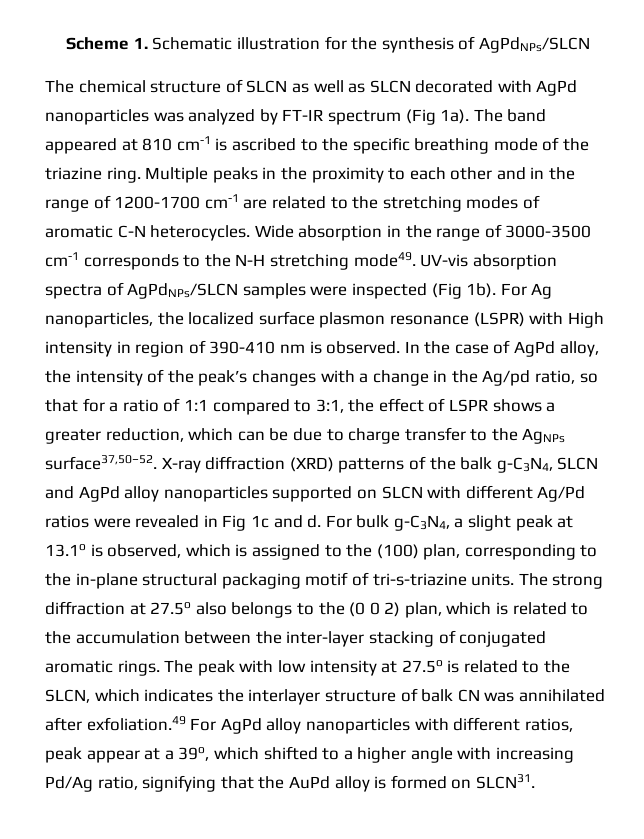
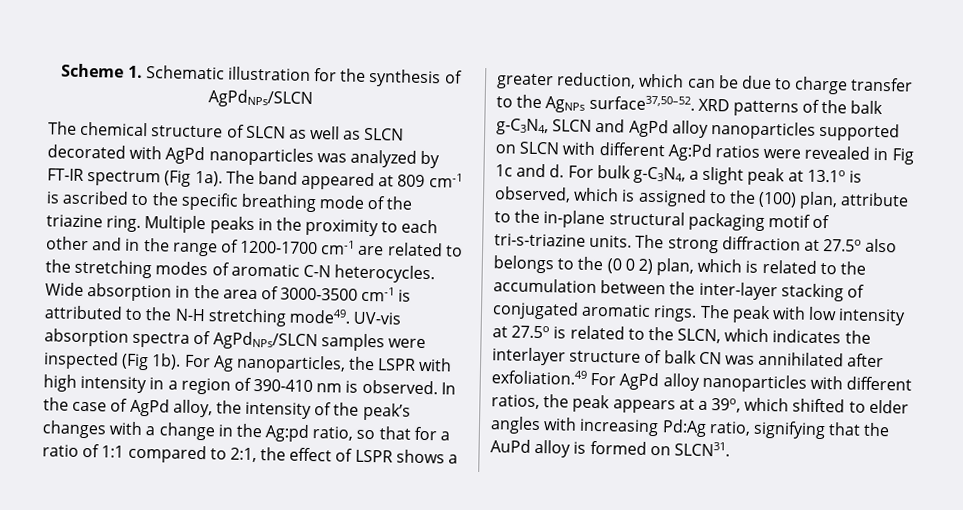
[142,138,173,151] 810 -> [397,174,426,187] 809
[436,228,481,241] range -> [222,289,258,300] area
[83,254,179,270] corresponds -> [398,289,412,302] [44,305,123,320] is attributed
[188,311,604,328] localized surface plasmon resonance (LSPR) with High -> [377,357,453,372] [43,374,77,392] LSPR with high
(131, 347) none -> [167,380,178,390] a
[482,370,531,386] Ag/pd -> [265,424,310,443] Ag:pd
[315,399,344,413] 3:1, -> [229,447,257,463] 2:1,
[161,456,334,473] X-ray diffraction (XRD) -> [697,98,730,112] XRD
[537,486,586,502] Ag/Pd -> [667,143,712,162] Ag:Pd
[464,544,576,560] corresponding -> [840,192,910,207] attribute
[45,747,140,763] peak appear -> [543,394,676,414] the peak appears
[343,747,453,763] a higher angle -> [868,399,909,414] [490,416,541,435] elder angles
[45,776,93,792] Pd/Ag -> [661,419,707,437] Pd:Ag

